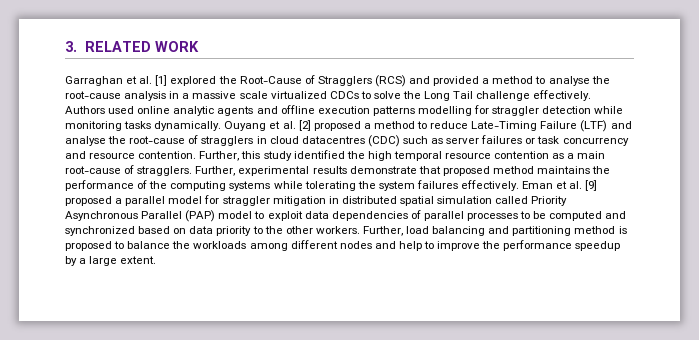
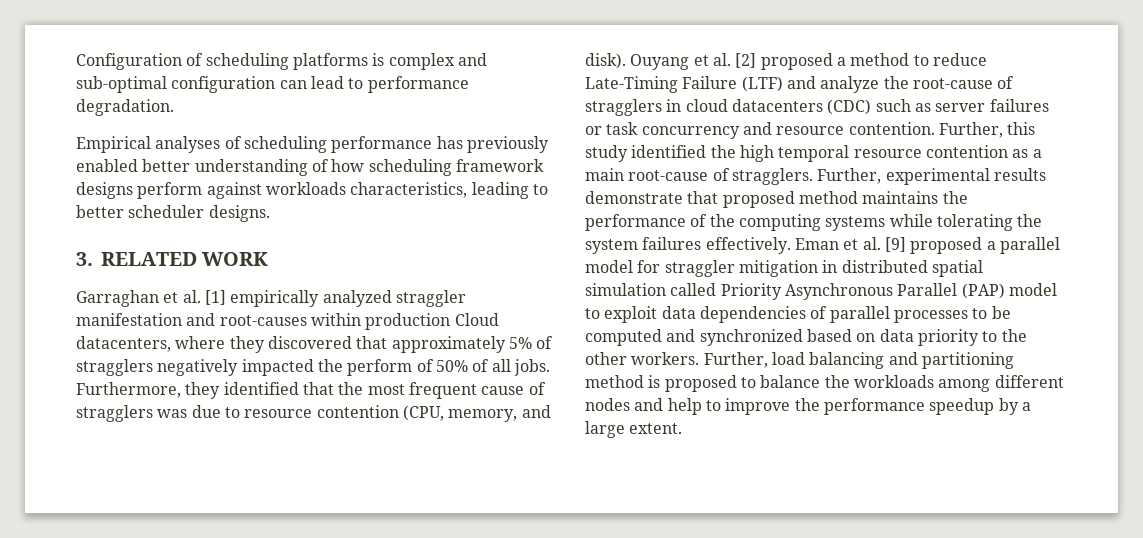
(65, 46) none -> [76,53,487,70] [76,76,469,93] [76,99,174,116] [76,136,549,153] [76,159,544,176] [76,182,548,199] [76,205,270,222] Configuration of scheduling platforms is complex and sub-optimal configuration can lead to performance degradation. // Empirical analyses of scheduling performance has previously enabled better understanding of how scheduling framework designs perform against workloads characteristics, leading to better scheduler designs. //
[170,75,610,87] [65,90,592,101] [65,105,624,116] [65,121,222,131] explored the Root-Cause of Stragglers (RCS) and provided a method to analyse the root-cause analysis in a massive scale virtualized CDCs to solve the Long Tail challenge effectively. Authors used online analytic agents and offline execution patterns modelling for straggler detection while monitoring tasks dynamically. -> [230,290,466,307] [76,313,499,330] [76,336,554,353] [76,359,550,376] [76,382,546,399] [76,405,551,422] [585,53,626,69] empirically analyzed straggler manifestation and root-causes within production Cloud datacenters, where they discovered that approximately 5% of stragglers negatively impacted the perform of 50% of all jobs. Furthermore, they identified that the most frequent cause of stragglers was due to resource contention (CPU, memory, and disk).
[65,136,106,146] analyse -> [820,76,880,93] analyze
[301,136,365,144] datacentres -> [731,99,823,112] datacenters

